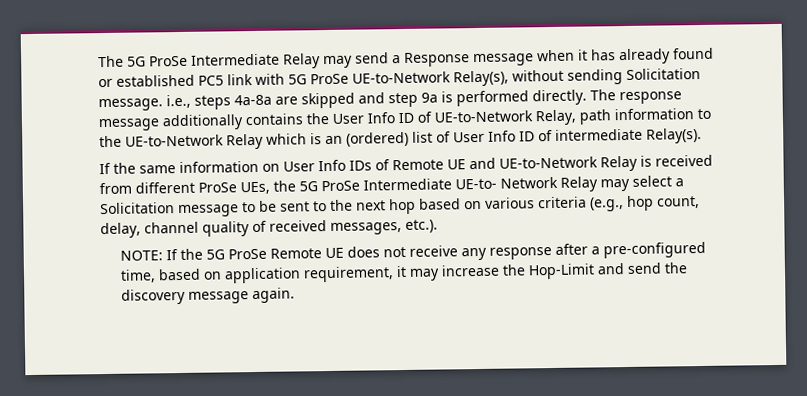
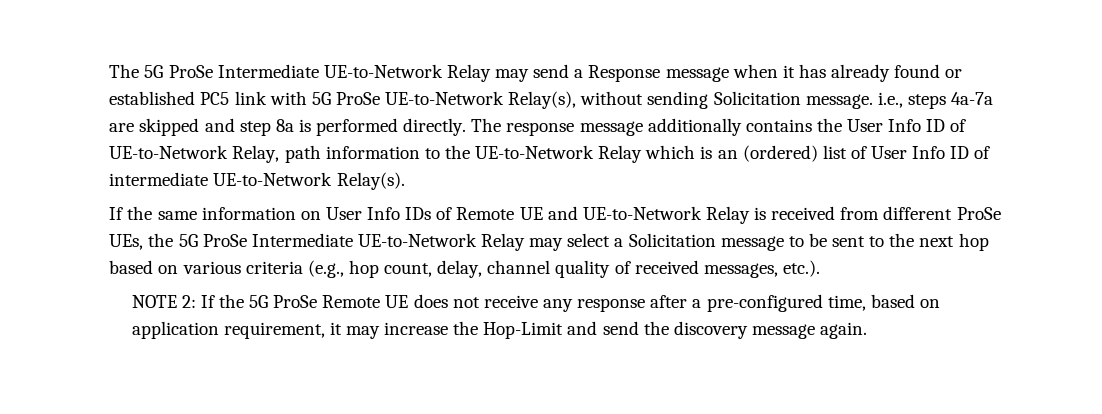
(280, 59) none -> [323,64,443,78] UE-to-Network
[233,94,272,106] 4a-8a -> [951,92,994,105] 4a-7a
[420,92,438,103] 9a -> [275,119,294,132] 8a
(643, 134) none -> [213,172,333,186] UE-to-Network
[454,176,558,190] UE-to- Network -> [357,233,477,247] UE-to-Network
[119,250,163,261] NOTE: -> [131,295,196,308] NOTE 2:

